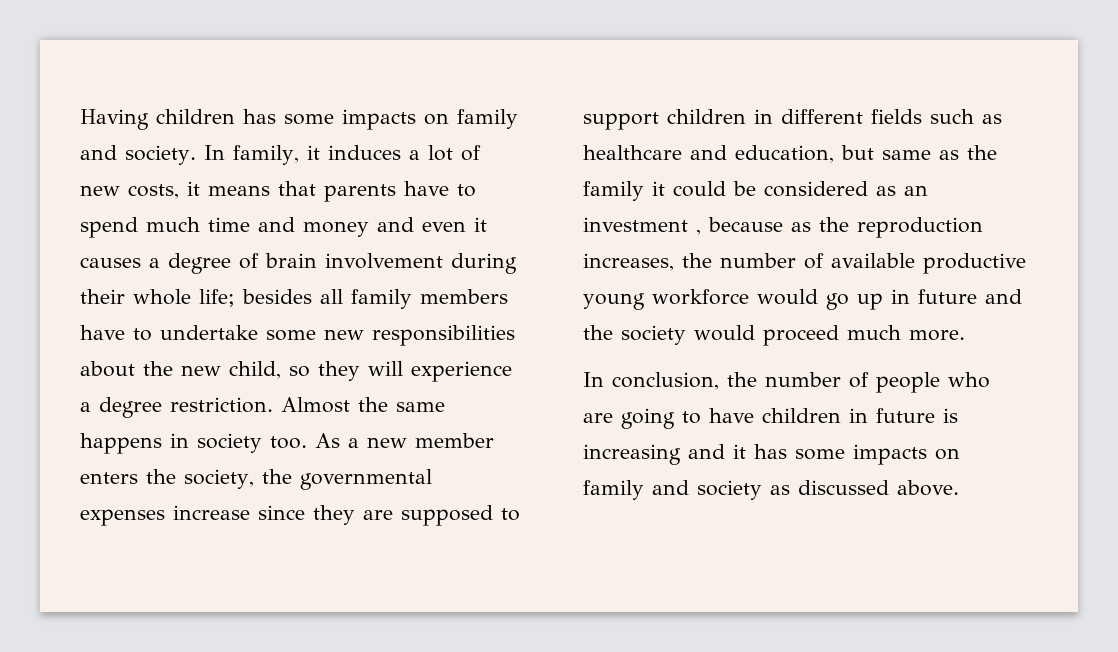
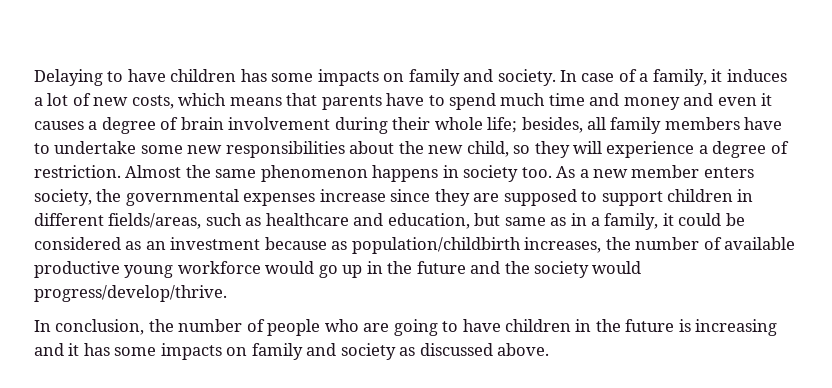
[80,109,149,130] Having -> [34,69,166,86] Delaying to have
(225, 152) none -> [581,69,649,82] case of a
[187,181,200,196] it -> [178,93,227,106] which
[242,289,312,304] besides -> [521,117,583,133] besides,
(162, 407) none -> [770,141,789,154] of
(445, 407) none -> [260,165,368,182] phenomenon
[146,469,176,484] the -> (754, 172) none
[871,109,922,124] fields -> [108,213,202,229] fields/areas,
[967,145,997,160] [583,181,644,201] the family -> [570,213,659,230] in a family,
[696,229,701,235] , -> (261, 243) none
[819,217,983,238] the reproduction -> [351,237,521,254] population/childbirth
(910, 296) none -> [387,261,413,274] the
[763,325,965,346] proceed much more. -> [34,285,227,302] progress/develop/thrive.
(868, 415) none -> [595,319,621,332] the

